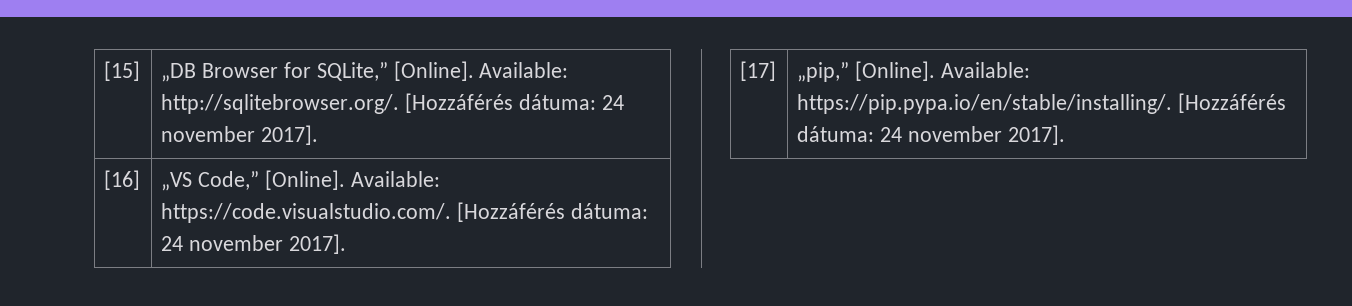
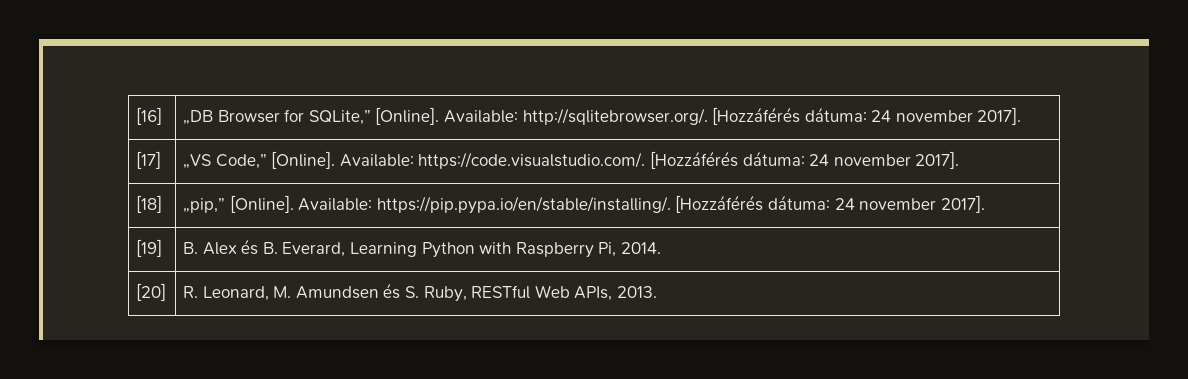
[104,61,141,81] [15] -> [135,107,162,125] [16]
[104,170,141,190] [16] -> [135,151,161,169] [17]
[740,61,777,81] [17] -> [135,195,162,213] [18]
(1065, 135) none -> [135,239,162,257] [182,239,661,258] [135,283,166,301] [182,283,657,302] // [19] | B. Alex és B. Everard, Learning Python with Raspberry Pi, 2014. // [20] | R. Leonard, M. Amundsen és S. Ruby, RESTful Web APIs, 2013.

